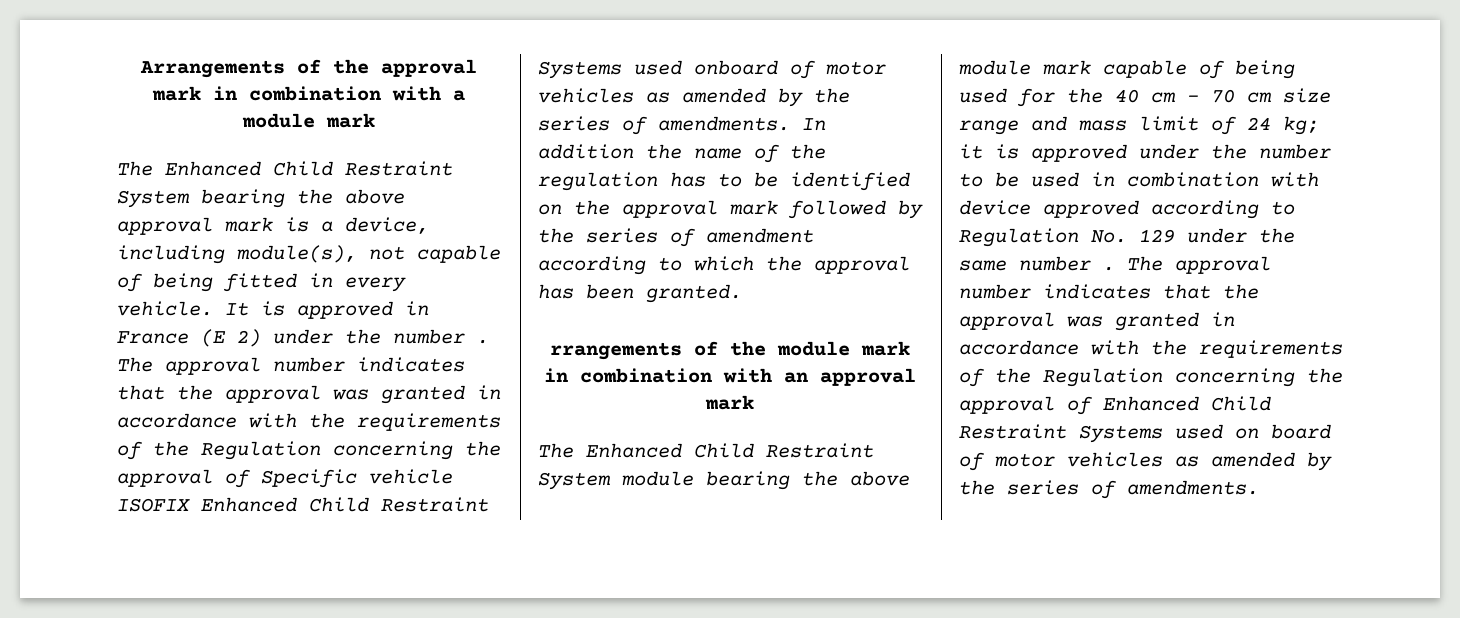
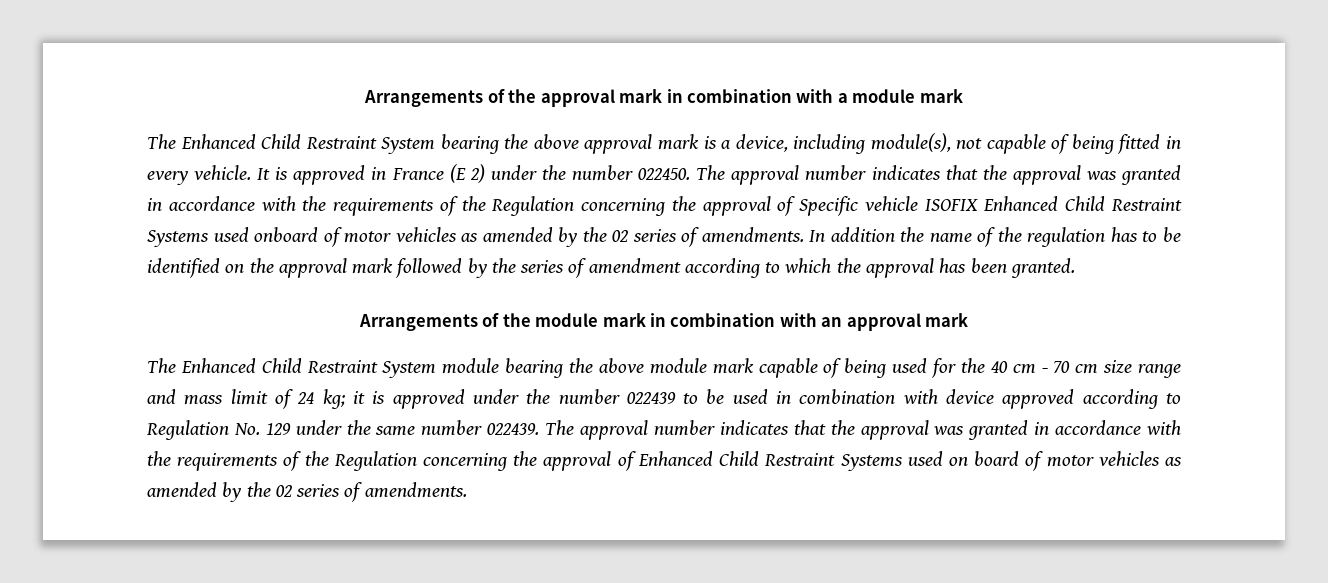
[477,340,489,344] . -> [638,168,691,180] 022450.
(850, 95) none -> [612,230,629,242] 02
[550,342,682,360] rrangements -> [358,314,478,331] Arrangements
(1331, 151) none -> [626,392,676,404] 022439
[1103,267,1115,271] . -> [487,423,540,435] 022439.
(995, 487) none -> [275,485,292,497] 02

